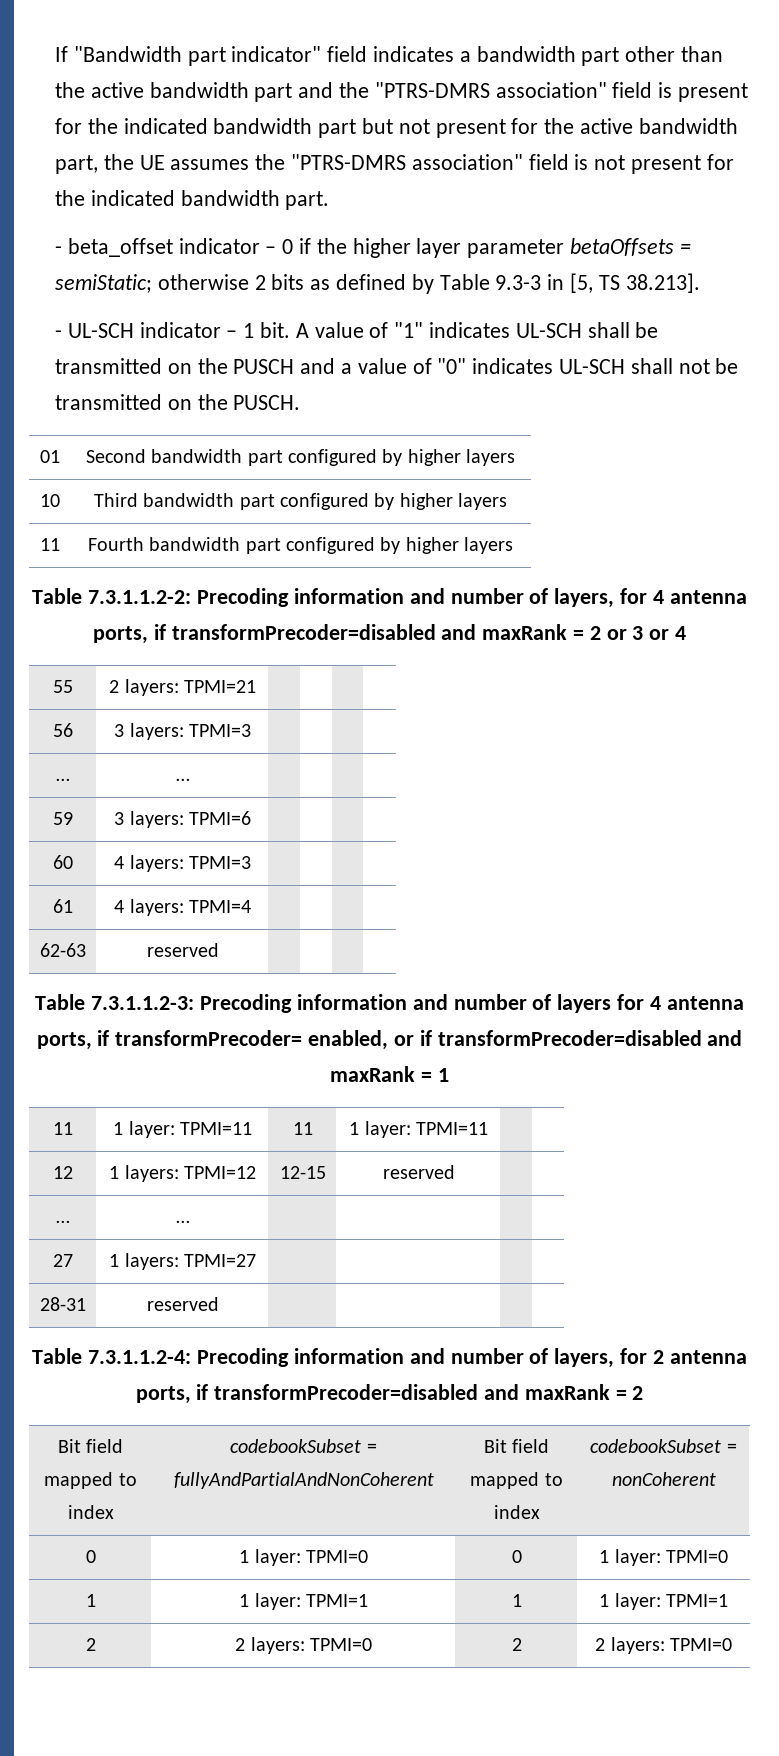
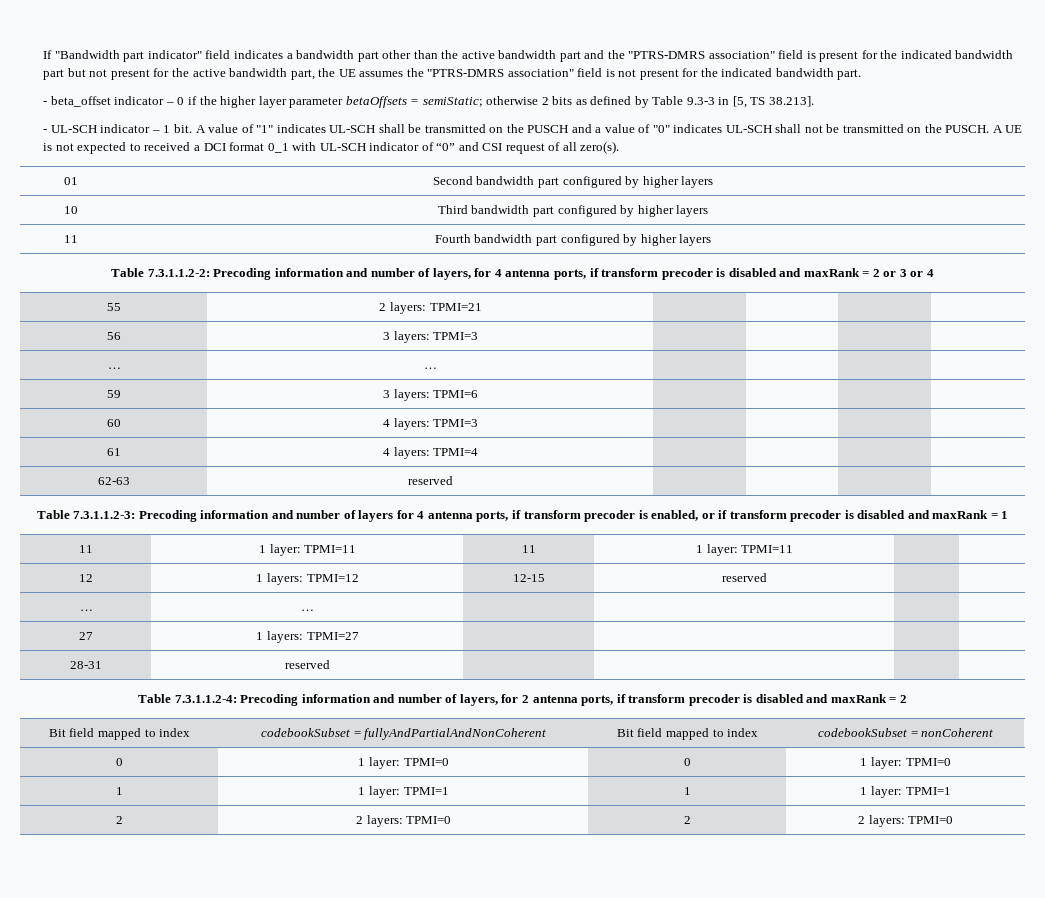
(301, 402) none -> [992,125,1023,133] [43,141,620,154] A UE is not expected to received a DCI format 0_1 with UL-SCH indicator of “0” and CSI request of all zero(s).
[171,624,436,640] transformPrecoder=disabled -> [601,268,777,280] transform precoder is disabled
[115,1030,702,1050] transformPrecoder= enabled, or if transformPrecoder=disabled -> [523,510,906,522] transform precoder is enabled, or if transform precoder is disabled
[214,1384,479,1400] transformPrecoder=disabled -> [628,694,804,706] transform precoder is disabled

